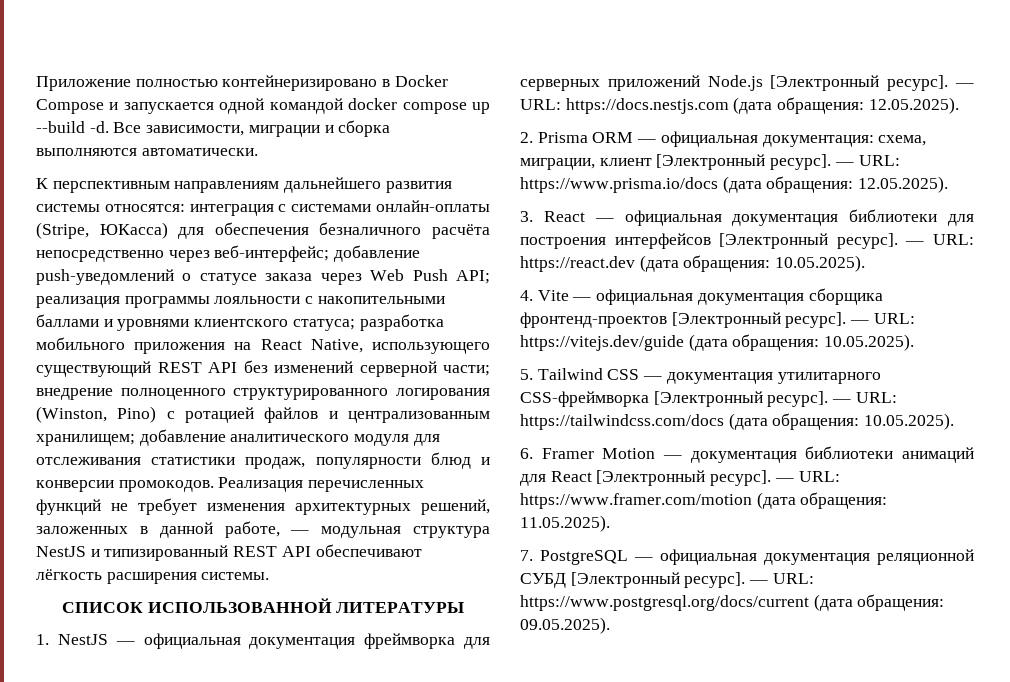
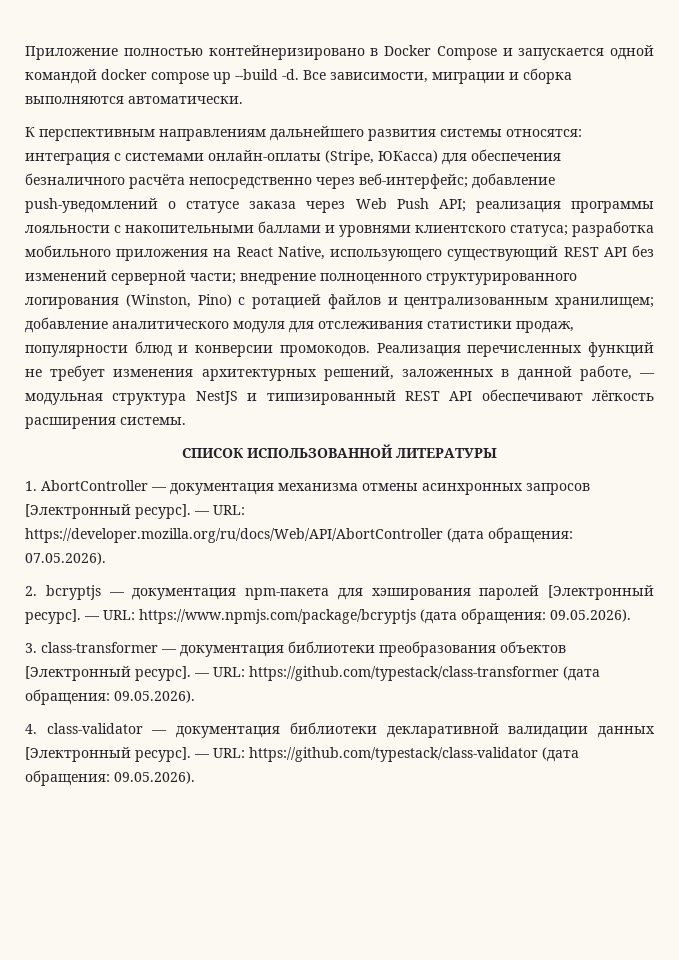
[57,633,490,649] [520,75,974,91] [520,97,959,114] NestJS — официальная документация фреймворка для серверных приложений Node.js [Электронный ресурс]. — URL: https://docs.nestjs.com (дата обращения: 12.05.2025). -> [41,480,590,495] [25,504,245,519] [25,527,573,543] [25,552,106,565] AbortController — документация механизма отмены асинхронных запросов [Электронный ресурс]. — URL: https://developer.mozilla.org/ru/docs/Web/API/AbortController (дата обращения: 07.05.2026).
[537,131,927,147] [520,154,900,170] [520,176,949,193] Prisma ORM — официальная документация: схема, миграции, клиент [Электронный ресурс]. — URL: https://www.prisma.io/docs (дата обращения: 12.05.2025). -> [45,585,654,600] [25,608,631,624] bcryptjs — документация npm-пакета для хэширования паролей [Электронный ресурс]. — URL: https://www.npmjs.com/package/bcryptjs (дата обращения: 09.05.2026).
[543,209,974,226] [520,233,974,249] [520,255,866,272] React — официальная документация библиотеки для построения интерфейсов [Электронный ресурс]. — URL: https://react.dev (дата обращения: 10.05.2025). -> [41,641,566,657] [25,666,600,681] [25,689,195,705] class-transformer — документация библиотеки преобразования объектов [Электронный ресурс]. — URL: https://github.com/typestack/class-transformer (дата обращения: 09.05.2026).
[537,288,883,305] [520,312,915,328] [520,334,915,351] [520,368,881,384] [520,391,897,407] [520,413,955,430] [520,446,975,463] [520,470,840,486] [520,492,888,509] [520,515,610,532] [520,549,974,565] [520,572,814,588] [520,594,945,611] [520,617,610,634] Vite — официальная документация сборщика фронтенд-проектов [Электронный ресурс]. — URL: https://vitejs.dev/guide (дата обращения: 10.05.2025). // 5. Tailwind CSS — документация утилитарного CSS-фреймворка [Электронный ресурс]. — URL: https://tailwindcss.com/docs (дата обращения: 10.05.2025). // 6. Framer Motion — документация библиотеки анимаций для React [Электронный ресурс]. — URL: https://www.framer.com/motion (дата обращения: 11.05.2025). // 7. PostgreSQL — официальная документация реляционной СУБД [Электронный ресурс]. — URL: https://www.postgresql.org/docs/current (дата обращения: 09.05.2025). -> [46,722,655,738] [25,747,579,762] [25,770,195,786] class-validator — документация библиотеки декларативной валидации данных [Электронный ресурс]. — URL: https://github.com/typestack/class-validator (дата обращения: 09.05.2026).

